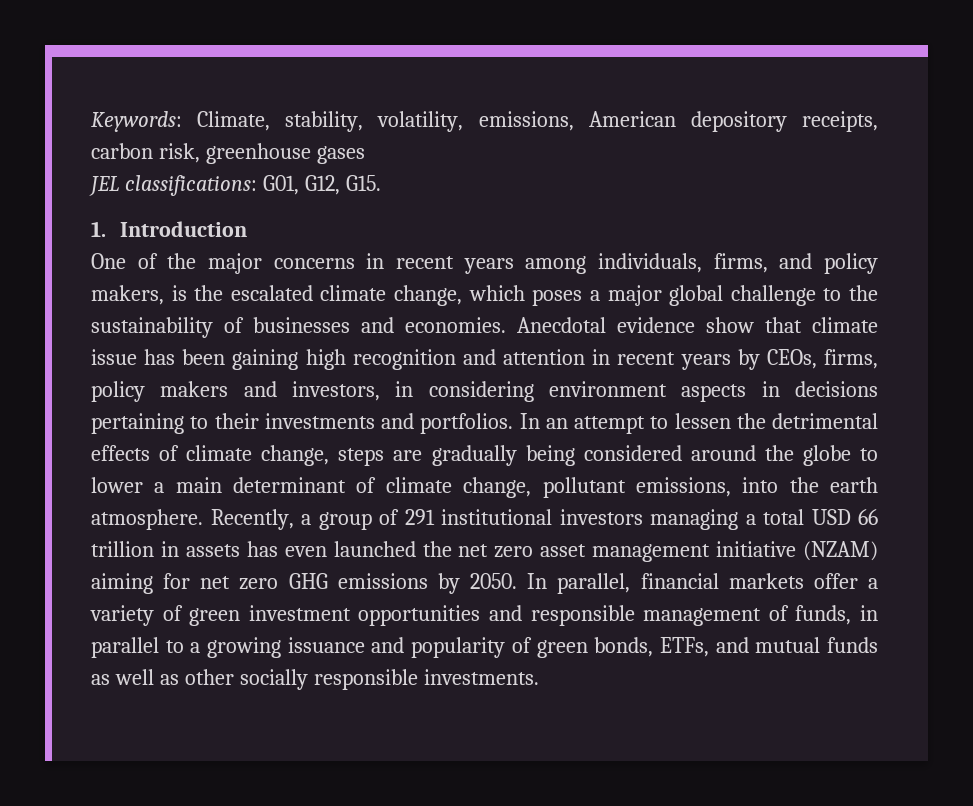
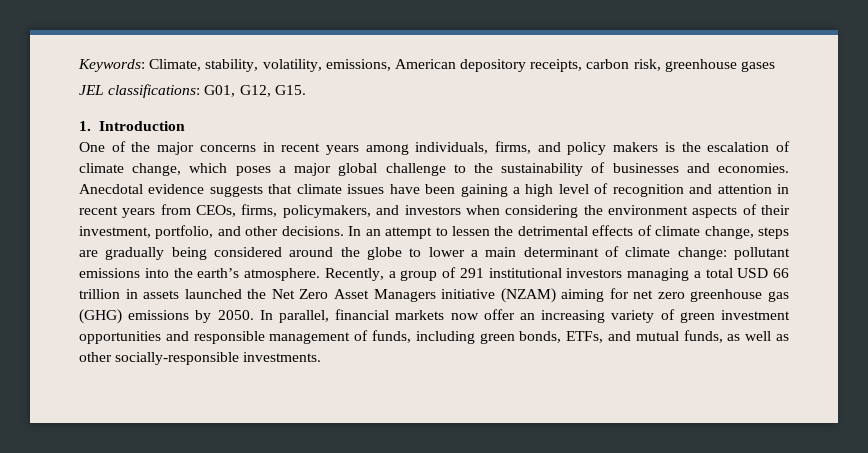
[91,285,164,305] makers, -> [613,142,659,152] makers
[230,285,313,301] escalated -> [707,141,791,152] escalation of
[706,317,754,333] show -> [209,185,263,197] suggests
[91,349,346,370] issue has been gaining high -> [347,183,609,197] issues have been gaining a high level of
[737,349,760,370] by -> [160,204,191,215] from
[91,381,878,402] [91,413,514,434] policy makers and investors, in considering environment aspects in decisions pertaining to their investments and portfolios. -> [282,204,790,218] [79,225,344,239] policymakers, and investors when considering the environment aspects of their investment, portfolio, and other decisions.
[463,477,731,498] change, pollutant emissions, -> [677,247,790,260] [79,268,140,278] change: pollutant emissions
[830,477,878,493] earth -> [197,268,240,278] earth’s
[246,541,711,562] has even launched the net zero asset management -> [184,289,436,302] launched the Net Zero Asset Managers
[288,573,328,589] GHG -> [690,289,789,302] [79,309,122,324] greenhouse gas (GHG)
[813,573,879,589] offer a -> [450,309,606,323] now offer an increasing
[860,605,879,621] [91,637,532,658] in parallel to a growing issuance and popularity of -> [415,331,475,344] including
[827,637,879,653] funds -> [683,330,723,343] funds,
[239,669,418,690] socially responsible -> [115,352,240,365] socially-responsible

